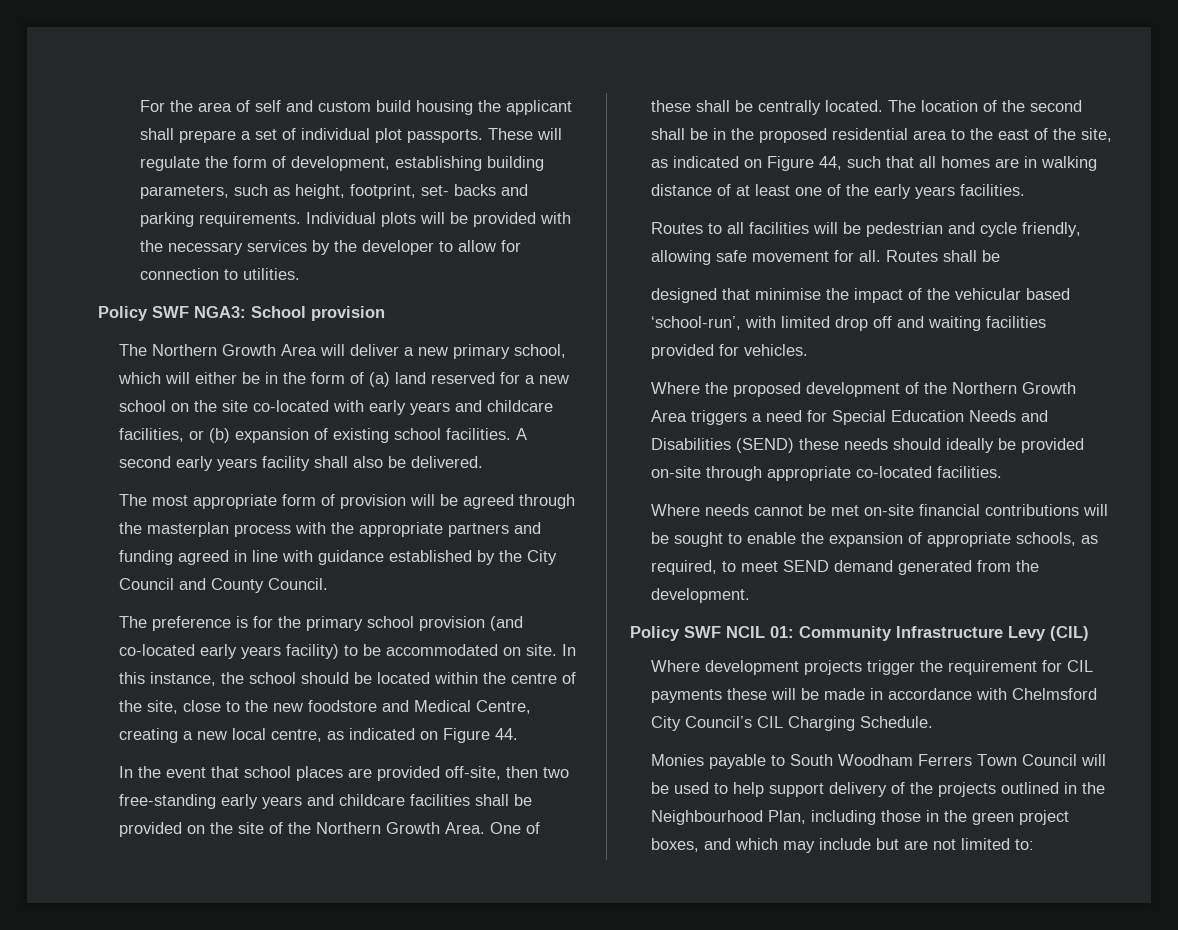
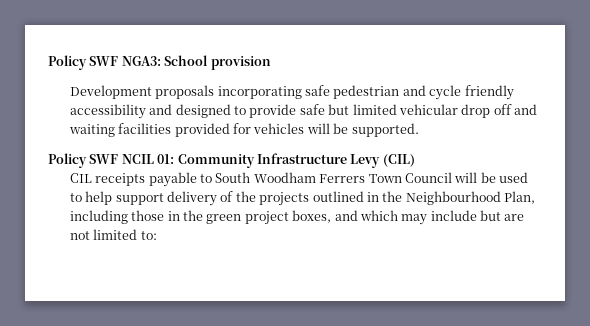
[140,100,573,115] [140,128,563,143] [140,156,545,171] [140,184,529,199] [140,212,572,227] [140,240,522,255] [140,268,301,280] For the area of self and custom build housing the applicant shall prepare a set of individual plot passports. These will regulate the form of development, establishing building parameters, such as height, footprint, set- backs and parking requirements. Individual plots will be provided with the necessary services by the developer to allow for connection to utilities. // -> (48, 62) none
[119,344,567,359] [118,372,570,387] [119,400,554,415] [119,428,528,443] [119,456,484,471] [119,494,576,509] [119,522,542,537] [119,550,558,565] [119,578,329,593] [119,616,524,631] [119,644,577,659] [119,672,577,686] [119,700,532,714] [119,728,519,743] [119,766,570,781] [119,794,533,809] [119,822,541,837] [651,100,1083,115] [651,128,1113,143] [651,156,1098,171] [651,184,1026,199] [651,222,1082,237] [651,250,1001,265] [651,288,1071,303] [651,316,831,330] The Northern Growth Area will deliver a new primary school, which will either be in the form of (a) land reserved for a new school on the site co-located with early years and childcare facilities, or (b) expansion of existing school facilities. A second early years facility shall also be delivered. // The most appropriate form of provision will be agreed through the masterplan process with the appropriate partners and funding agreed in line with guidance established by the City Council and County Council. // The preference is for the primary school provision (and co-located early years facility) to be accommodated on site. In this instance, the school should be located within the centre of the site, close to the new foodstore and Medical Centre, creating a new local centre, as indicated on Figure 44. // In the event that school places are provided off-site, then two free-standing early years and childcare facilities shall be provided on the site of the Northern Growth Area. One of these shall be centrally located. The location of the second shall be in the proposed residential area to the east of the site, as indicated on Figure 44, such that all homes are in walking distance of at least one of the early years facilities. // Routes to all facilities will be pedestrian and cycle friendly, allowing safe movement for all. Routes shall be // designed that minimise the impact of the vehicular based ‘school-run’, with limited -> [69,85,514,100] [69,104,458,119] Development proposals incorporating safe pedestrian and cycle friendly accessibility and designed to provide safe but limited vehicular
[744,344,809,356] [651,382,1077,397] [651,410,1049,425] [651,438,1085,453] [651,466,1003,481] [651,504,1109,516] [651,532,1099,547] [651,560,1040,575] [651,588,751,603] vehicles. // Where the proposed development of the Northern Growth Area triggers a need for Special Education Needs and Disabilities (SEND) these needs should ideally be provided on-site through appropriate co-located facilities. // Where needs cannot be met on-site financial contributions will be sought to enable the expansion of appropriate schools, as required, to meet SEND demand generated from the development. -> [253,123,419,137] vehicles will be supported.
[651,660,1094,675] [651,688,1098,703] [651,716,934,731] [651,754,705,766] Where development projects trigger the requirement for CIL payments these will be made in accordance with Chelmsford City Council’s CIL Charging Schedule. // Monies -> [69,173,146,186] CIL receipts

